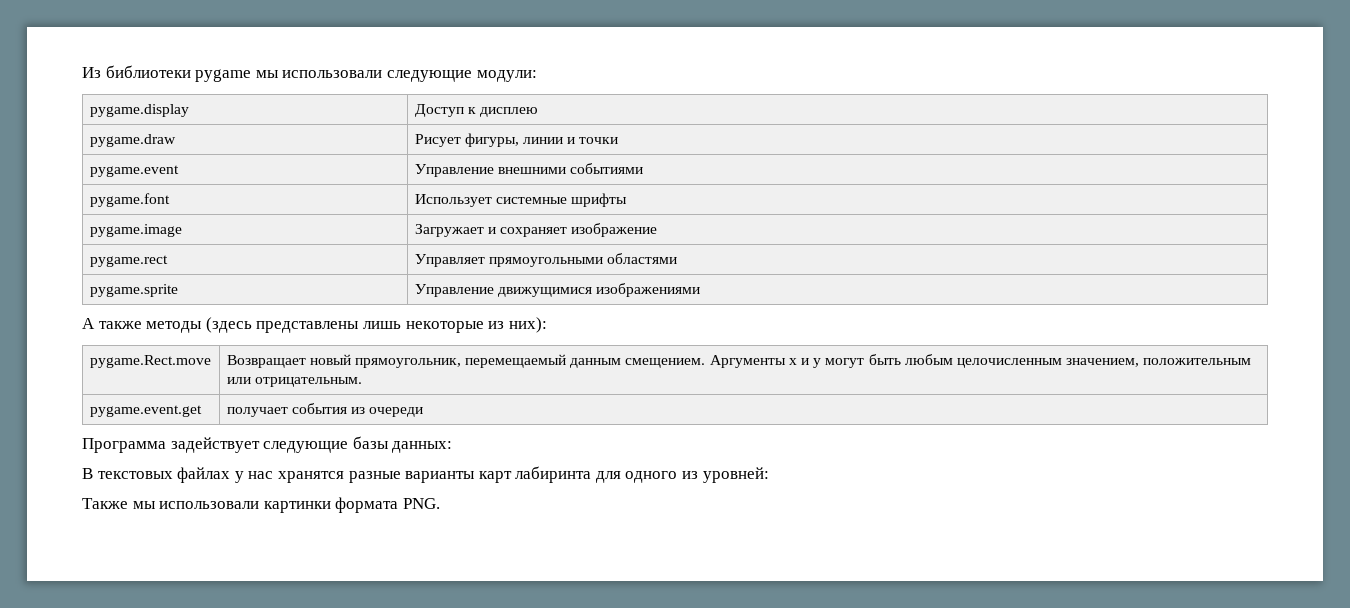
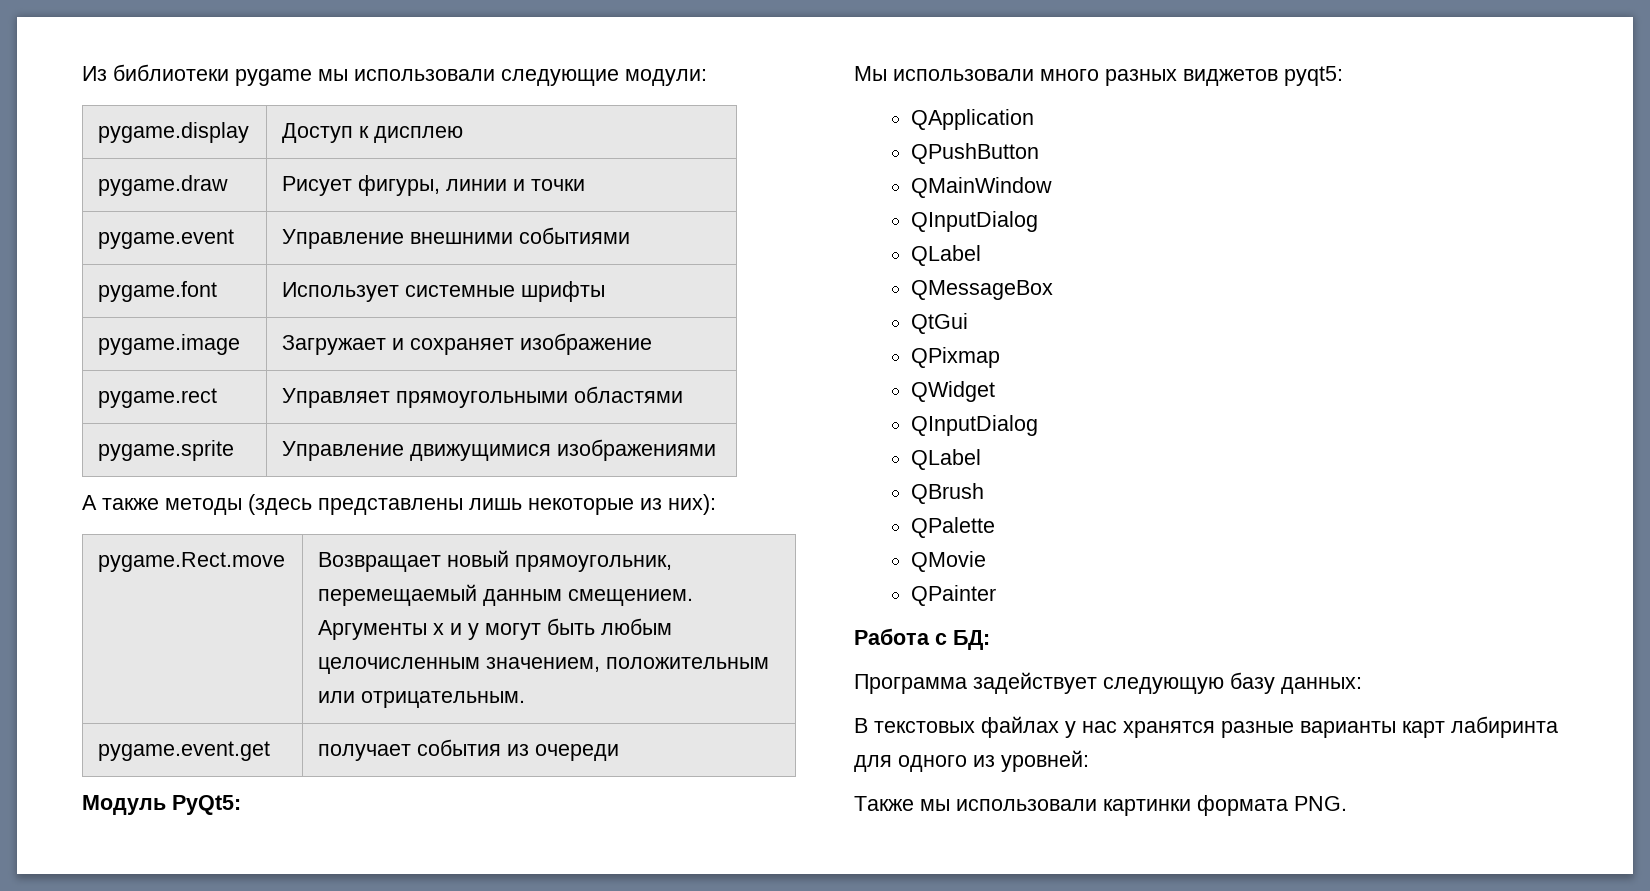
(424, 412) none -> [82,795,241,815] [854,66,1343,86] [911,109,1035,130] [911,143,1040,164] [911,177,1053,198] [911,211,1039,232] [911,245,982,266] [911,280,1054,300] [911,313,969,334] [911,347,1001,368] [911,381,996,402] [911,415,1039,436] [911,449,982,470] [911,483,985,504] [911,517,996,538] [911,551,987,572] [911,585,997,606] [854,628,990,650] // Модуль PyQt5: // Мы использовали много разных виджетов pyqt5: // QApplication // QPushButton // QMainWindow // QInputDialog // QLabel // QMessageBox // QtGui // QPixmap // QWidget // QInputDialog // QLabel // QBrush // QPalette // QMovie // QPainter // Работа с БД:
[263,436,389,453] следующие базы -> [1103,672,1275,694] следующую базу

